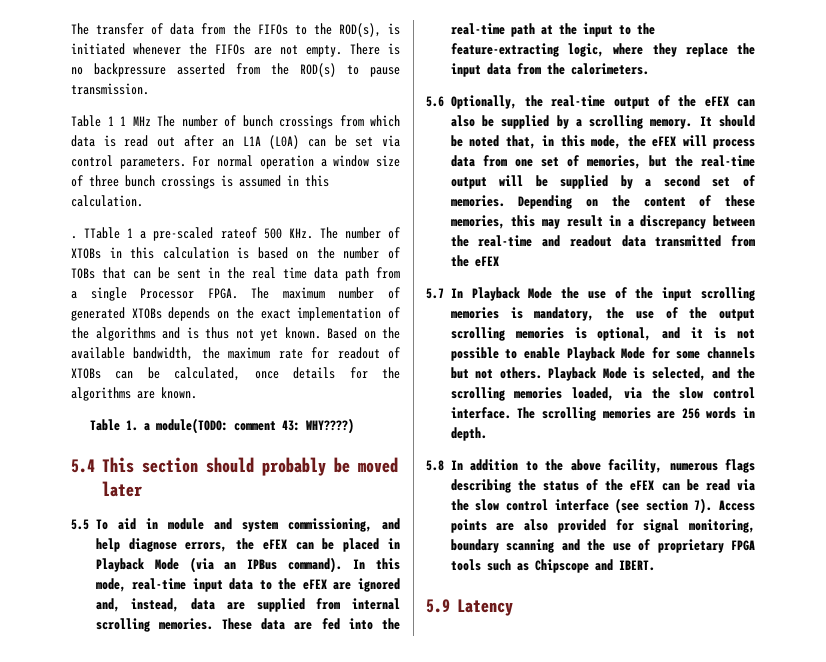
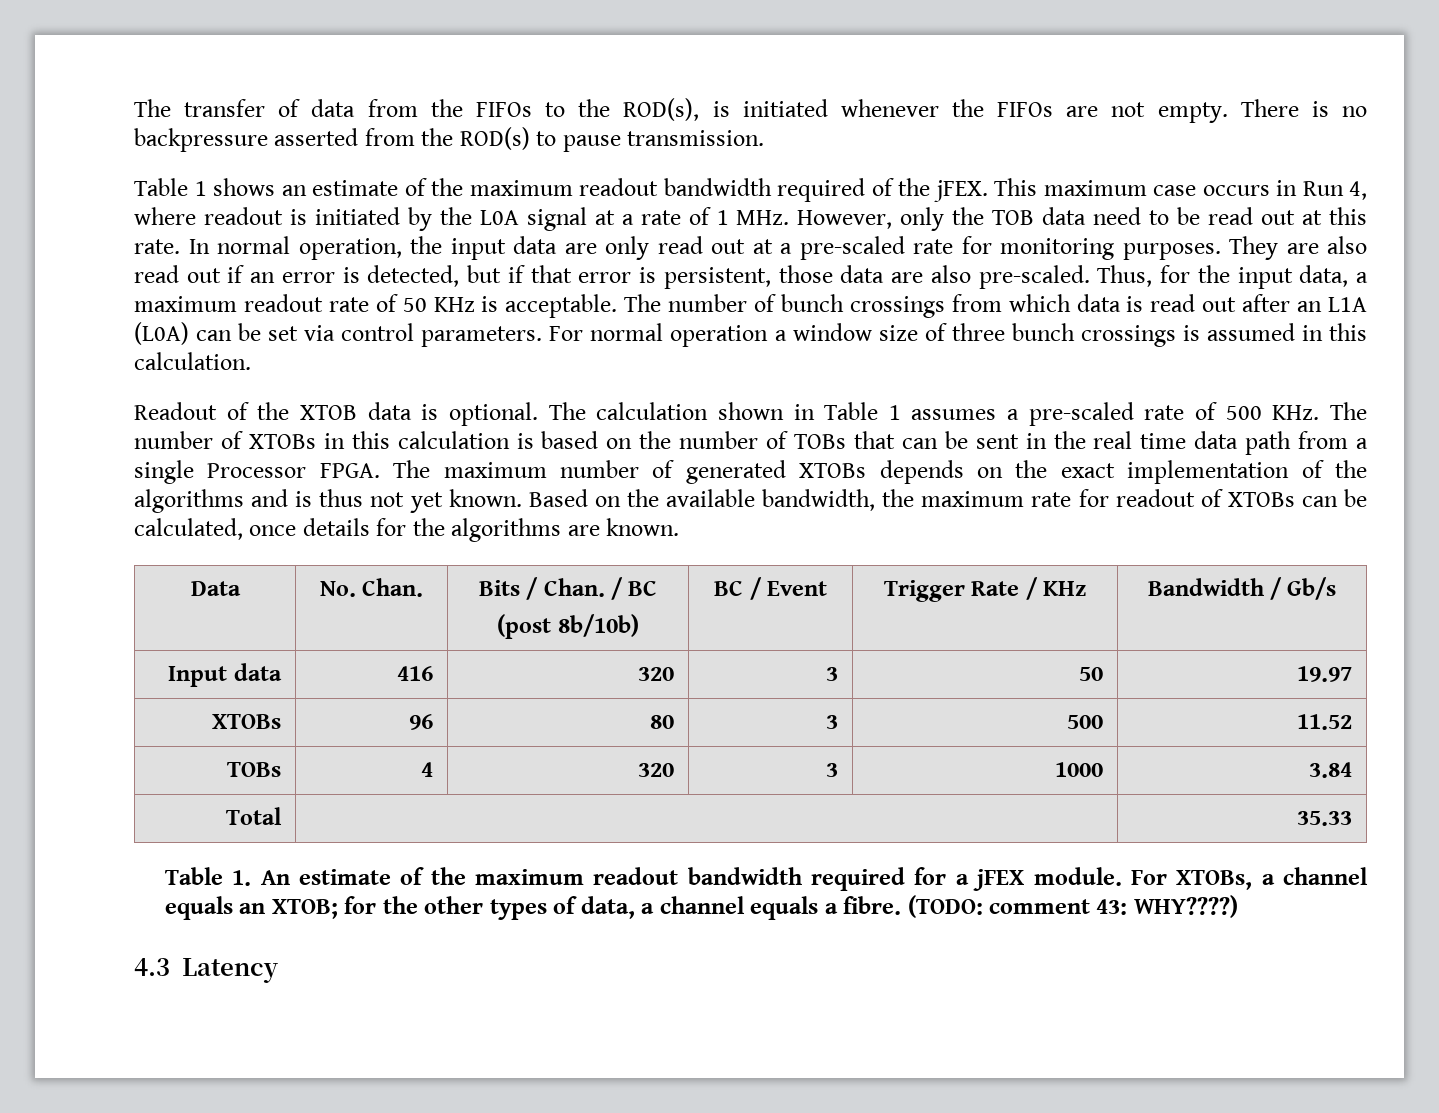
[120,116,151,126] 1 MHz -> [213,178,1367,202] [134,207,1368,231] [134,236,1367,260] [134,265,1368,289] [134,294,618,318] shows an estimate of the maximum readout bandwidth required of the jFEX. This maximum case occurs in Run 4, where readout is initiated by the L0A signal at a rate of 1 MHz. However, only the TOB data need to be read out at this rate. In normal operation, the input data are only read out at a pre-scaled rate for monitoring purposes. They are also read out if an error is detected, but if that error is persistent, those data are also pre-scaled. Thus, for the input data, a maximum readout rate of 50 KHz is acceptable.
[71,227,257,241] . TTable 1 a pre-scaled rateof -> [134,402,1218,426] Readout of the XTOB data is optional. The calculation shown in Table 1 assumes a pre-scaled rate of
[90,418,355,434] [71,457,398,476] [101,481,142,497] [71,518,400,532] [95,538,400,552] [95,557,400,573] [95,578,400,592] [95,598,400,612] [95,618,400,632] [450,23,655,37] [450,43,755,57] [450,63,649,77] [426,95,755,109] [450,115,755,129] [450,135,755,149] [450,155,755,169] [450,175,756,189] [450,195,755,209] [450,215,755,229] [450,235,755,247] [450,255,499,267] [426,287,755,301] [450,307,755,321] [450,327,755,341] [450,347,755,361] [450,367,755,381] [450,387,755,401] [450,407,755,421] [450,427,487,441] [426,459,755,473] [450,479,755,493] [450,498,755,514] [450,519,755,533] [450,539,755,553] [450,559,655,573] [426,599,450,613] // Table 1. a module(TODO: comment 43: WHY????) // 5.4 This section should probably be moved later // 5.5 To aid in module and system commissioning, and help diagnose errors, the eFEX can be placed in Playback Mode (via an IPBus command). In this mode, real-time input data to the eFEX are ignored and, instead, data are supplied from internal scrolling memories. These data are fed into the real-time path at the input to the feature-extracting logic, where they replace the input data from the calorimeters. // 5.6 Optionally, the real-time output of the eFEX can also be supplied by a scrolling memory. It should be noted that, in this mode, the eFEX will process data from one set of memories, but the real-time output will be supplied by a second set of memories. Depending on the content of these memories, this may result in a discrepancy between the real-time and readout data transmitted from the eFEX // 5.7 In Playback Mode the use of the input scrolling memories is mandatory, the use of the output scrolling memories is optional, and it is not possible to enable Playback Mode for some channels but not others. Playback Mode is selected, and the scrolling memories loaded, via the slow control interface. The scrolling memories are 256 words in depth. // 5.8 In addition to the above facility, numerous flags describing the status of the eFEX can be read via the slow control interface (see section 7). Access points are also provided for signal monitoring, boundary scanning and the use of proprietary FPGA tools such as Chipscope and IBERT. // 5.9 -> [190,581,241,596] [319,578,424,597] [478,577,658,600] [497,614,639,639] [714,577,827,600] [883,577,1087,602] [1147,577,1337,600] [168,663,282,687] [396,666,433,681] [637,667,674,681] [825,667,838,681] [1078,667,1103,681] [1296,666,1352,682] [211,714,281,729] [408,714,433,730] [649,715,674,729] [825,715,838,729] [1066,715,1103,729] [1296,714,1352,730] [226,762,281,777] [420,762,433,777] [637,763,674,777] [825,763,838,777] [1054,762,1103,777] [1308,762,1352,778] [225,807,282,825] [1296,811,1352,826] [164,867,1368,891] [164,895,1238,920] [134,958,170,976] // Data | No. Chan. | Bits / Chan. / BC // (post 8b/10b) | BC / Event | Trigger Rate / KHz | Bandwidth / Gb/s // Input data | 416 | 320 | 3 | 50 | 19.97 // XTOBs | 96 | 80 | 3 | 500 | 11.52 // TOBs | 4 | 320 | 3 | 1000 | 3.84 // Total | | 35.33 // Table 1. An estimate of the maximum readout bandwidth required for a jFEX module. For XTOBs, a channel equals an XTOB; for the other types of data, a channel equals a fibre. (TODO: comment 43: WHY????) // 4.3

